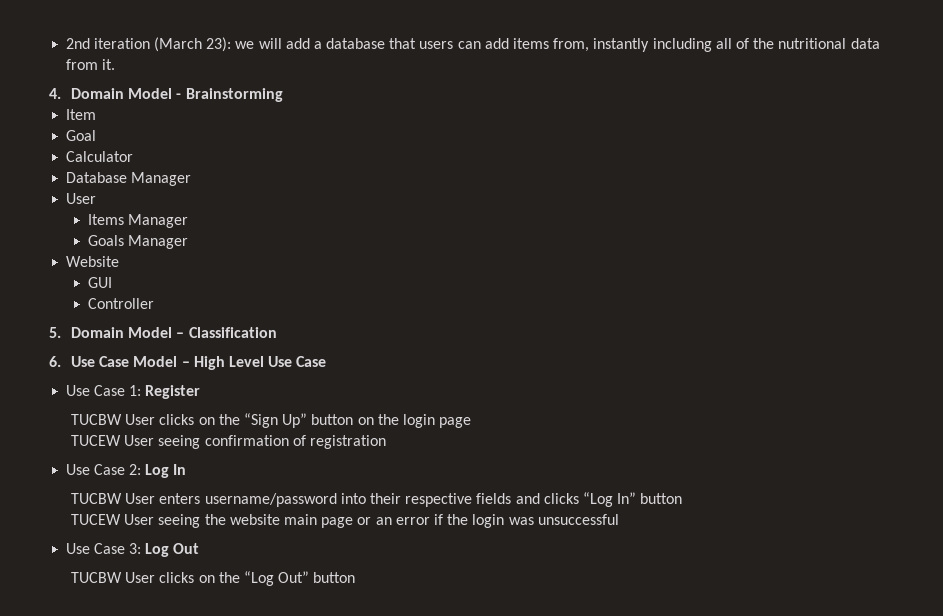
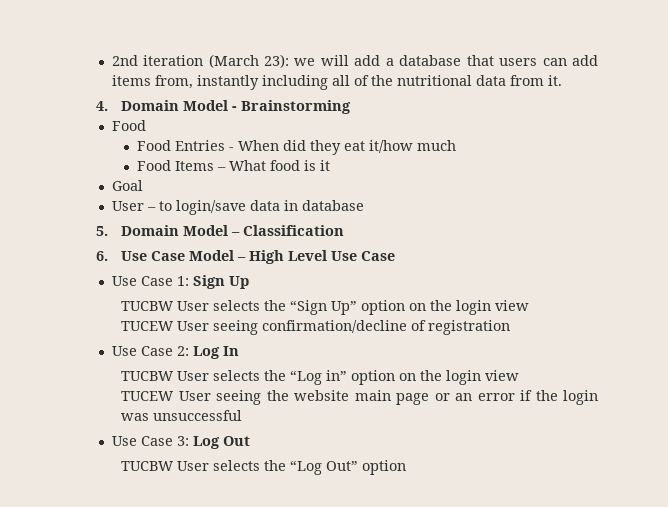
[65,109,96,120] [65,130,96,141] [65,151,133,162] [65,172,191,186] [65,193,96,204] [88,214,189,228] [88,235,189,249] [65,256,119,267] [88,277,113,288] [88,298,155,309] Item // Goal // Calculator // Database Manager // User // Items Manager // Goals Manager // Website // GUI // Controller -> [111,120,146,131] [137,140,457,155] [137,160,331,171] [111,180,143,191] [111,200,364,215] Food // Food Entries - When did they eat it/how much // Food Items – What food is it // Goal // User – to login/save data in database
[145,385,201,399] [71,414,215,425] Register // TUCBW User clicks on -> [192,275,249,289] [121,300,261,311] Sign Up // TUCBW User selects
[311,414,472,428] [71,435,289,449] button on the login page // TUCEW User seeing confirmation -> [361,300,530,315] [121,320,408,335] option on the login view // TUCEW User seeing confirmation/decline
[159,492,683,507] enters username/password into their respective fields and clicks “Log In” button -> [213,370,520,385] selects the “Log in” option on the login view
[159,572,215,583] clicks on -> [213,460,261,471] selects
[313,572,356,583] button -> [362,460,407,475] option

